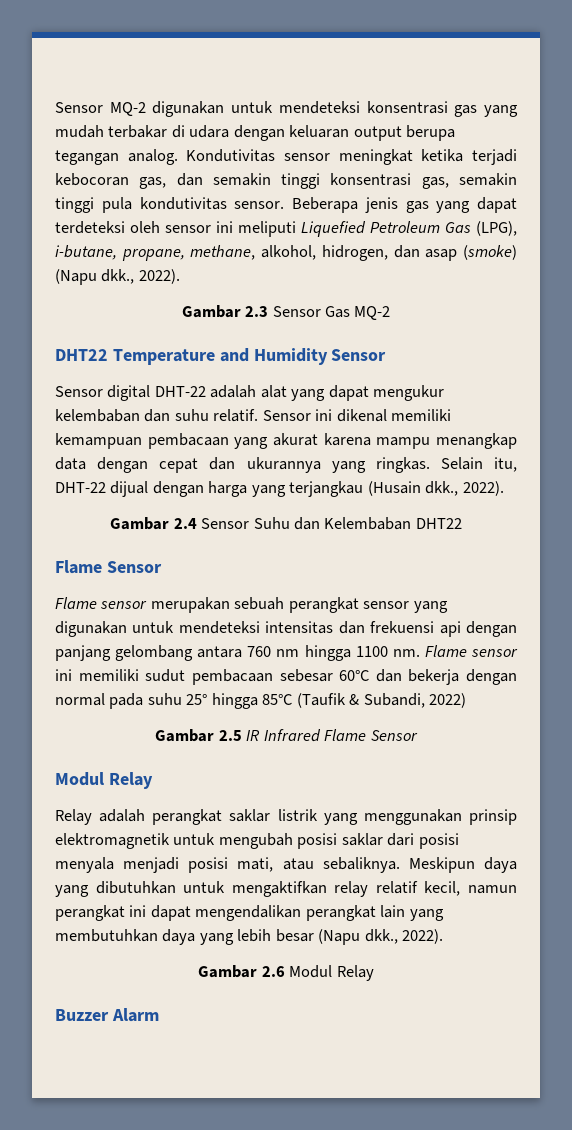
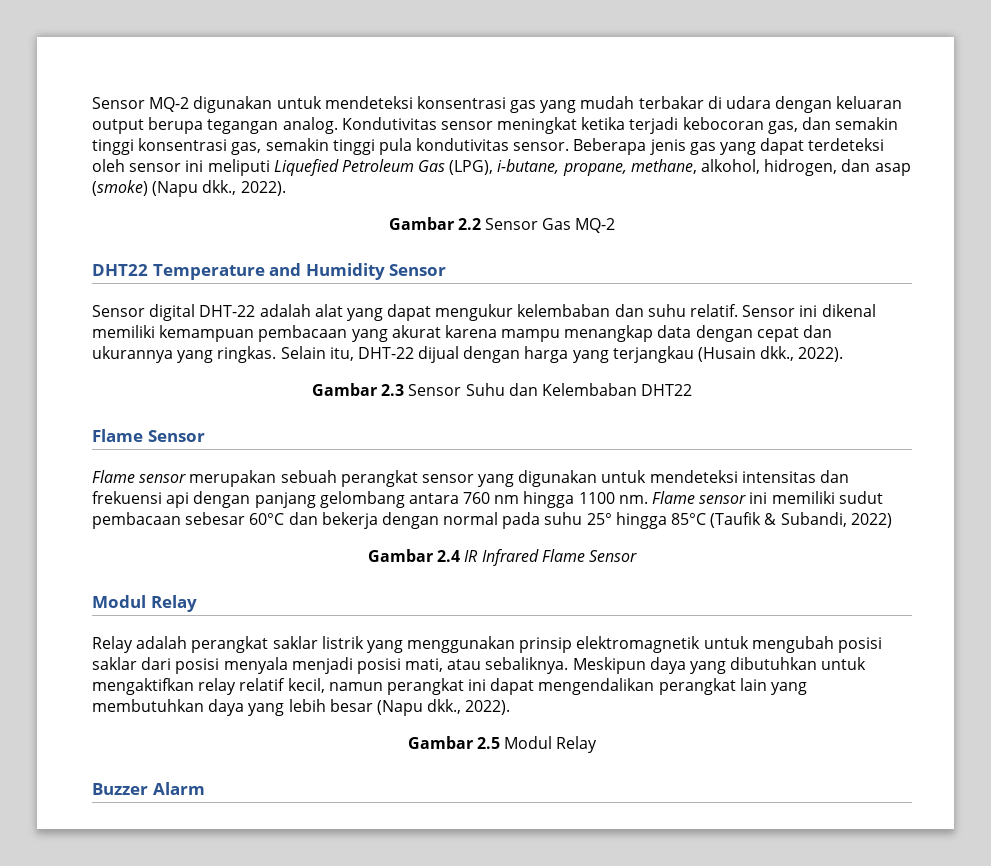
[245,306,269,317] 2.3 -> [457,218,481,230] 2.2
[173,518,197,529] 2.4 -> [381,384,405,396] 2.3
[218,730,242,741] 2.5 -> [437,550,461,562] 2.4
[261,966,285,977] 2.6 -> [476,737,500,749] 2.5

